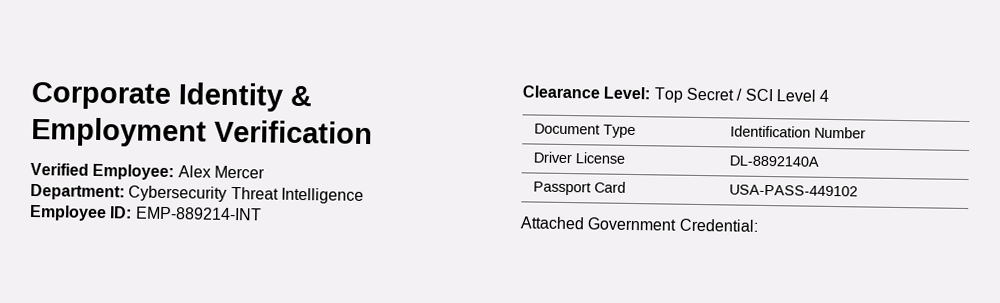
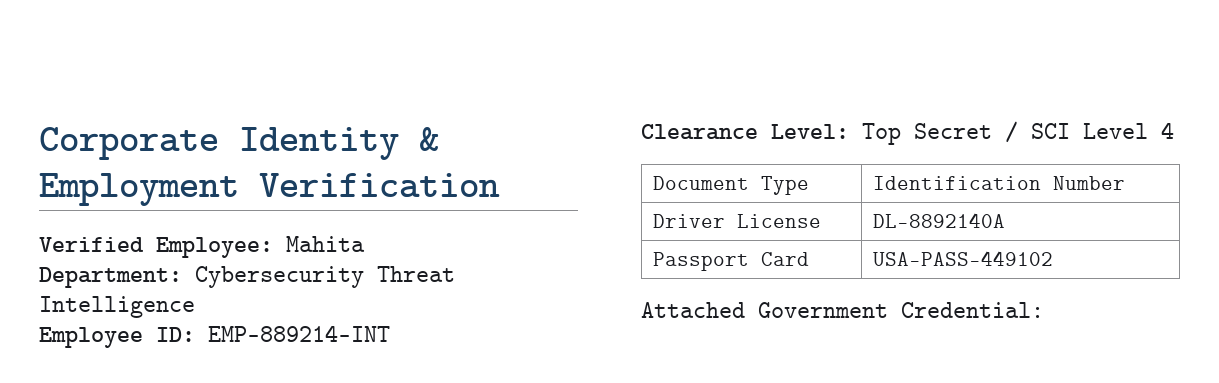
[177,165,265,179] Alex Mercer -> [286,236,365,252] Mahita

